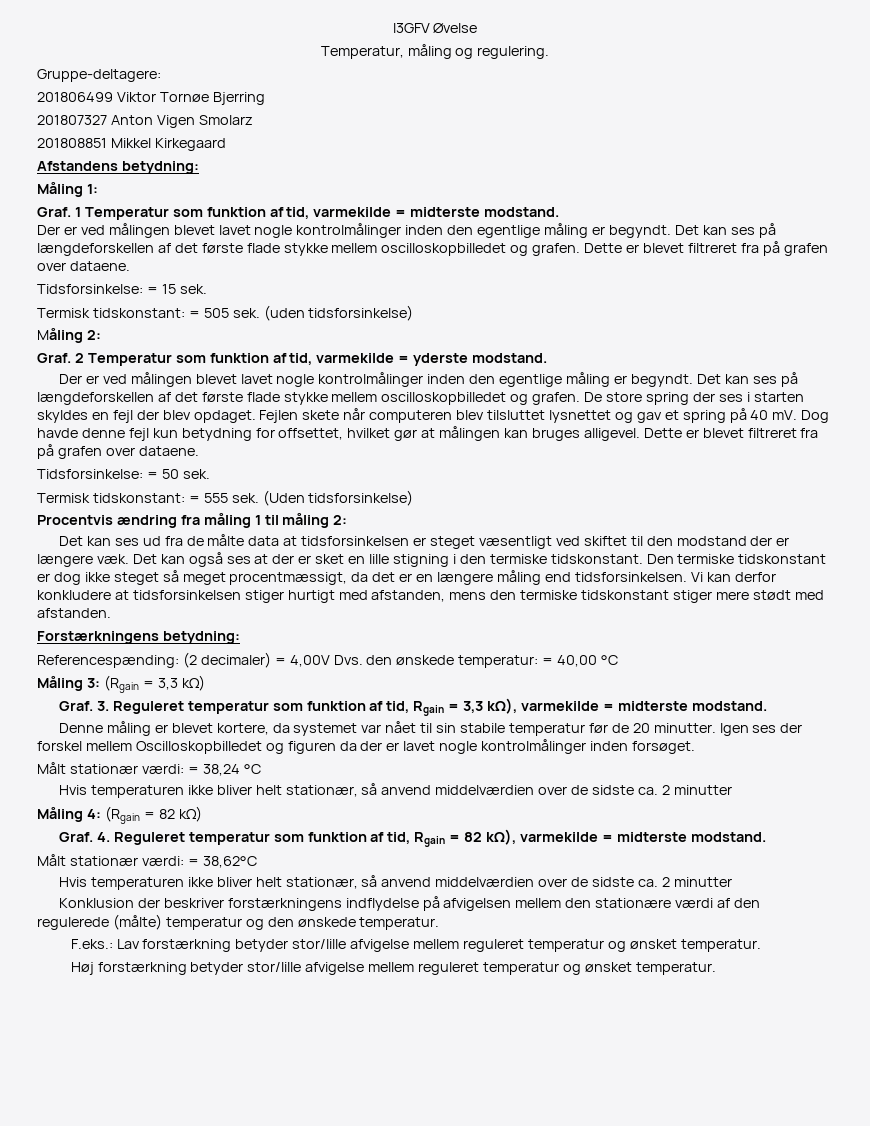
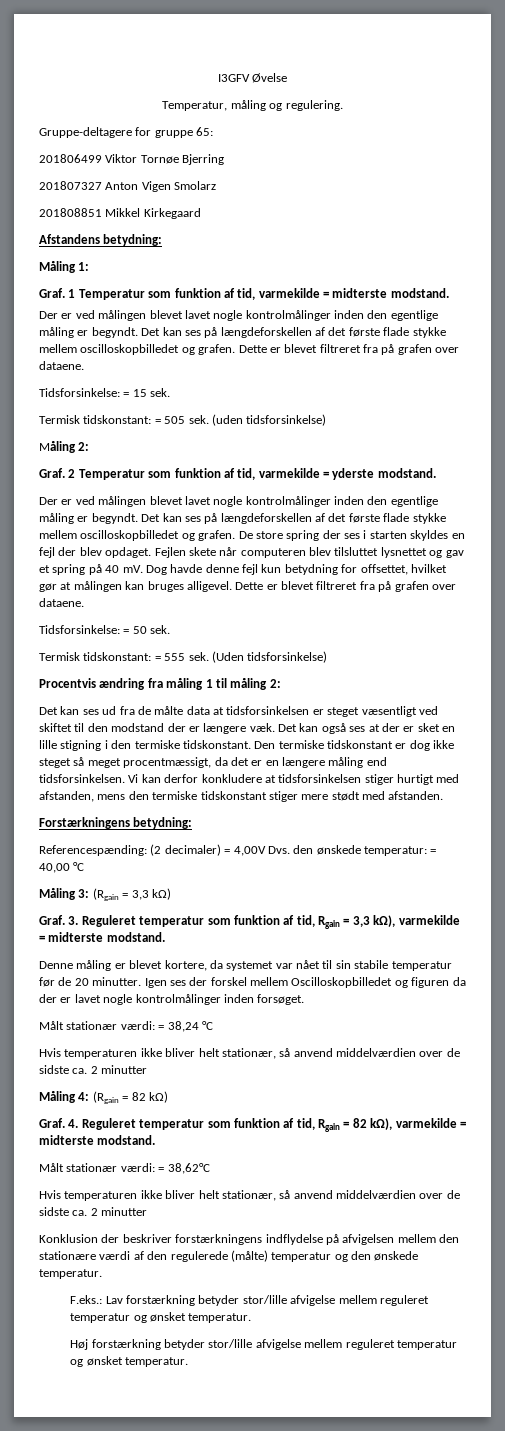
[37,69,161,82] Gruppe-deltagere: -> [39,127,214,138] Gruppe-deltagere for gruppe 65:

